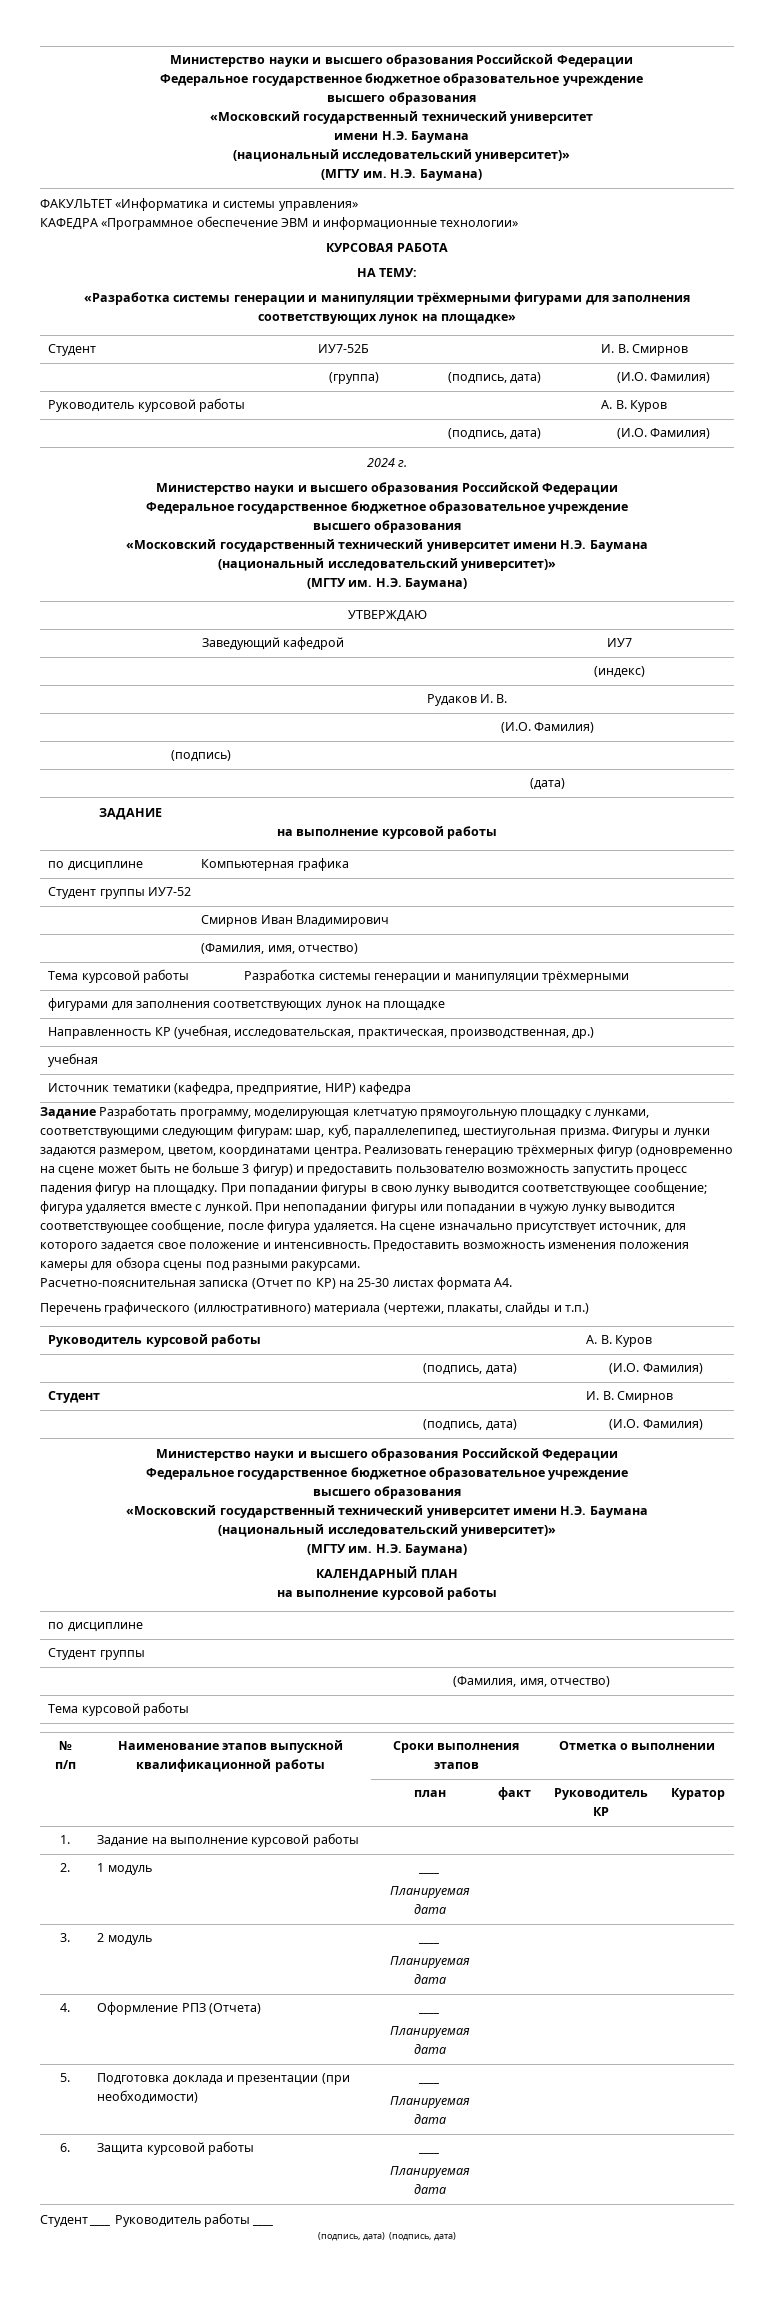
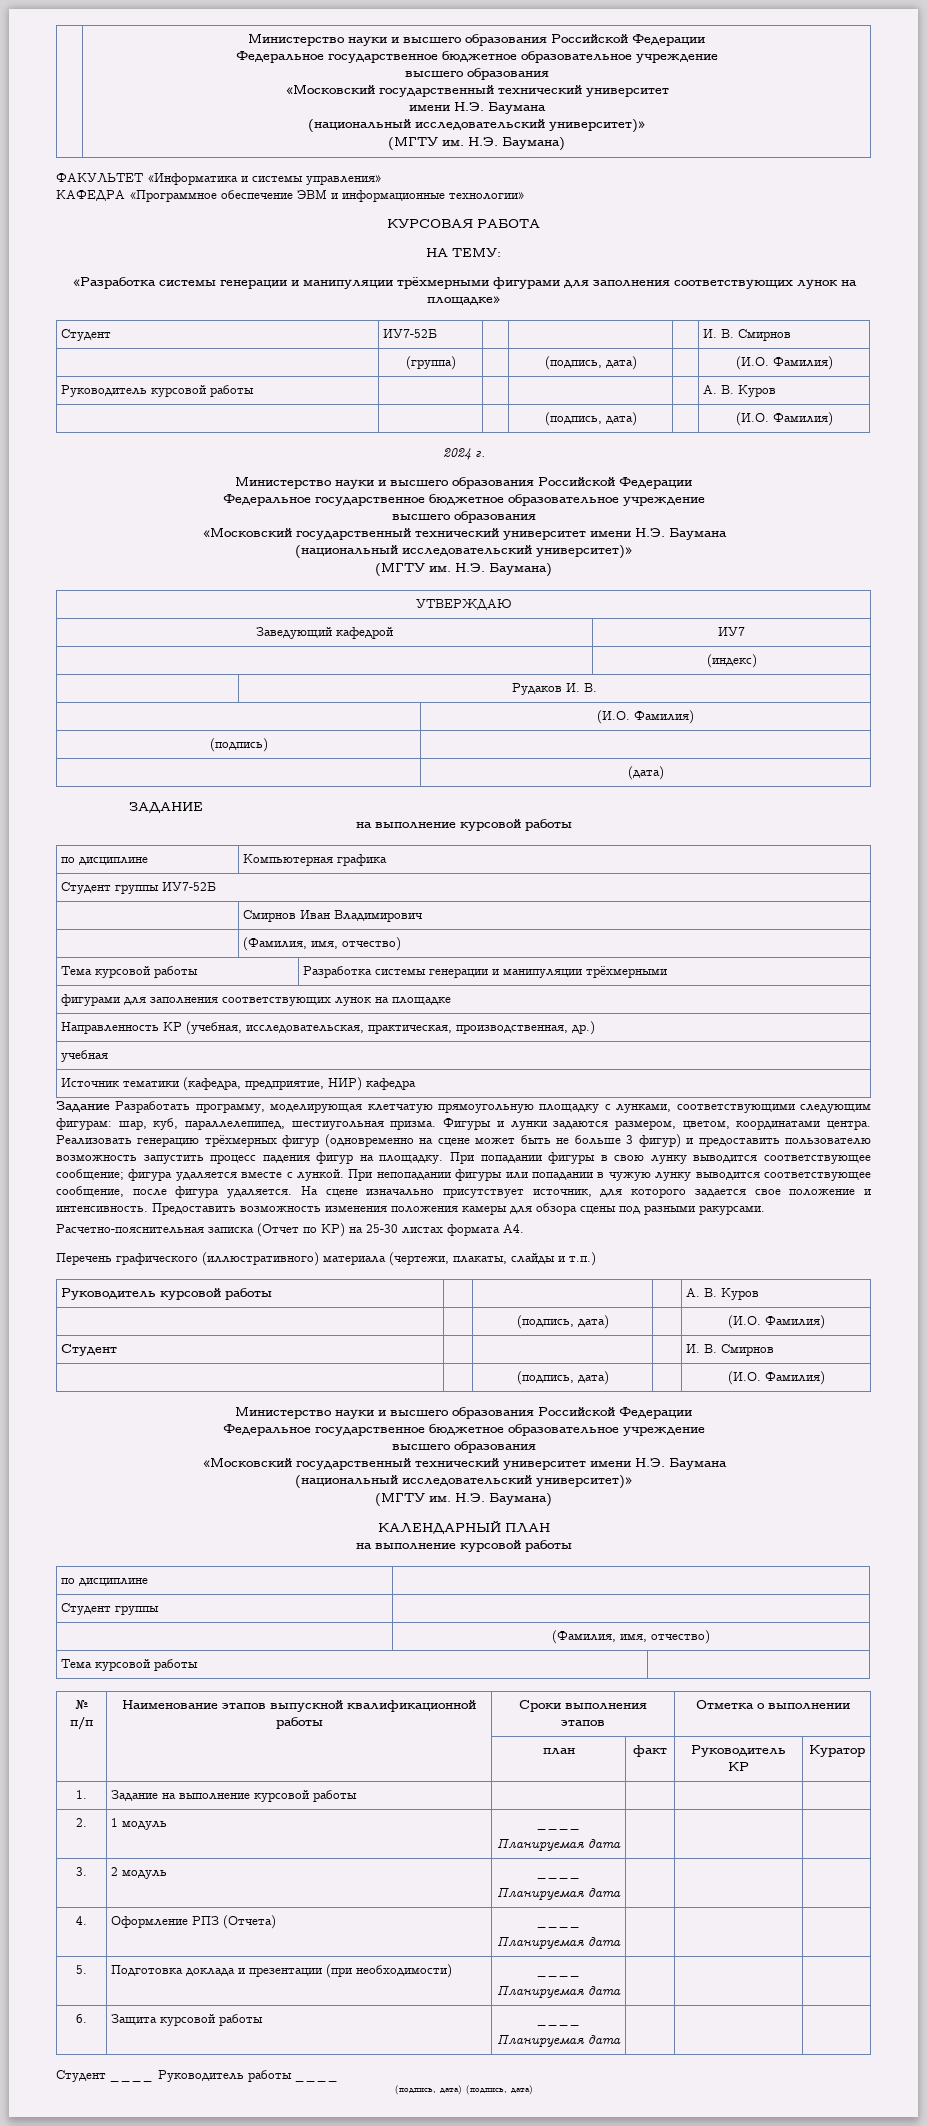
[147,887,191,896] ИУ7-52 -> [162,882,217,891] ИУ7-52Б

